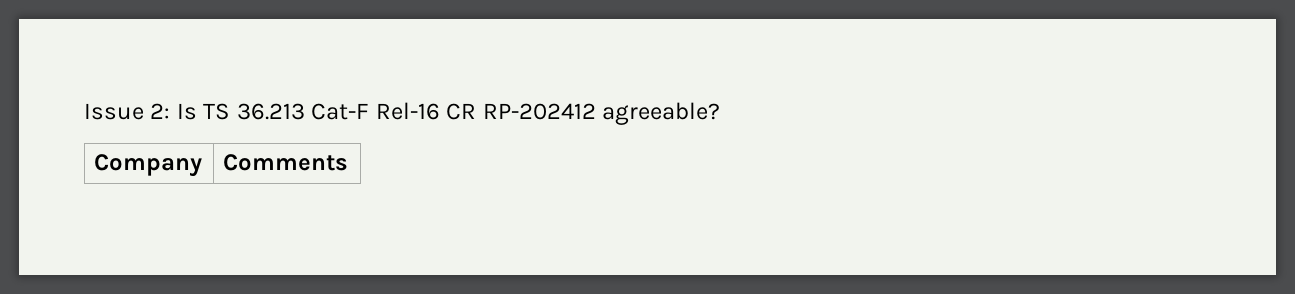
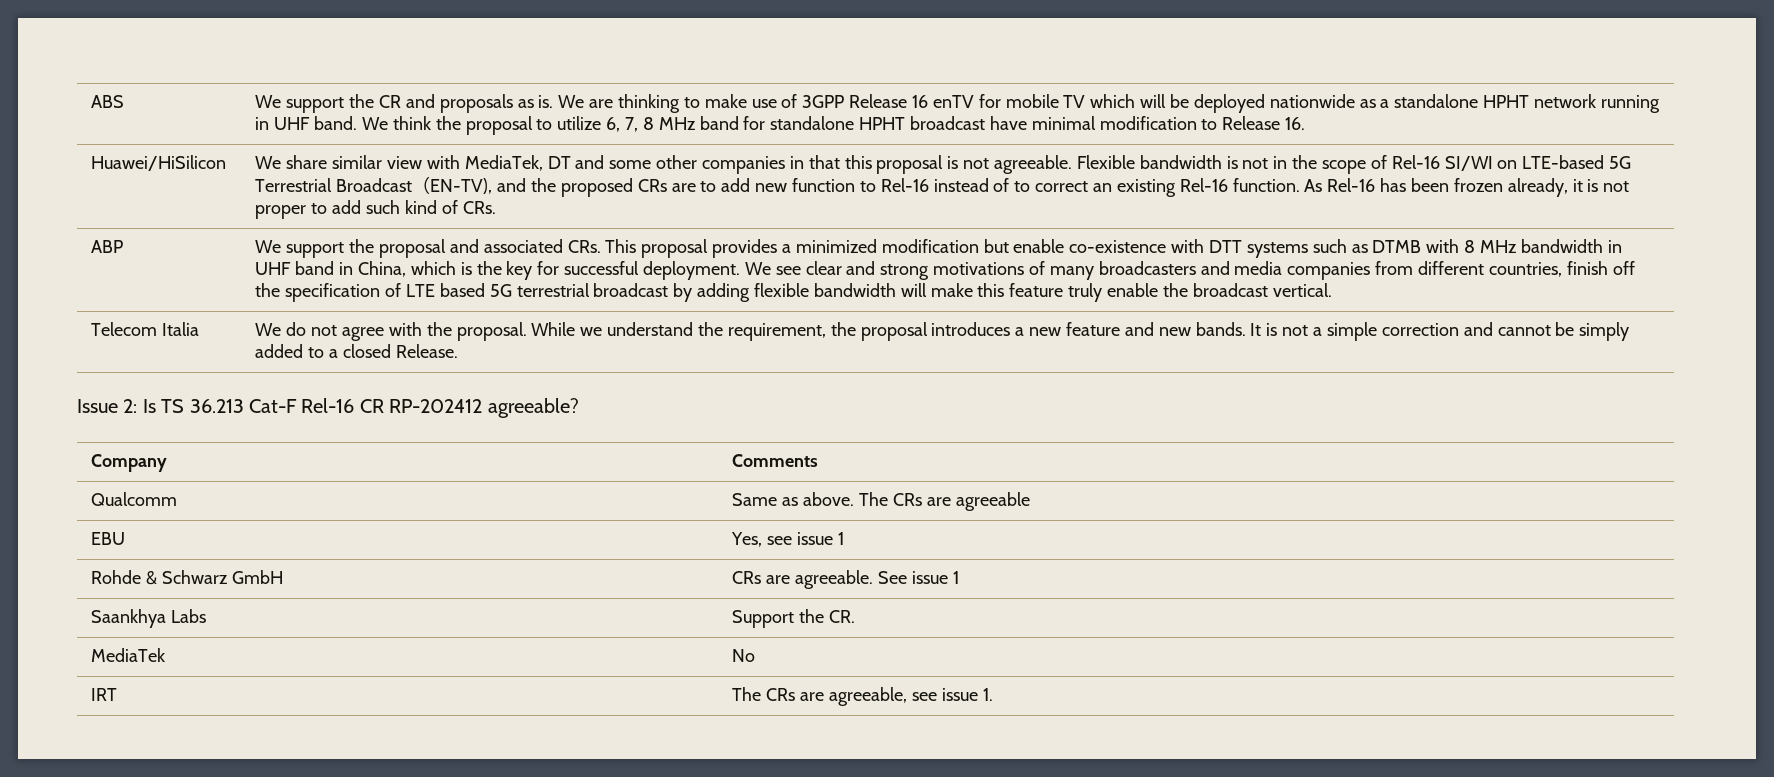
(84, 111) none -> [91,95,125,108] [255,94,1660,113] [255,116,1306,135] [91,155,227,171] [255,155,1632,174] [255,176,1630,197] [255,200,496,219] [91,240,124,253] [255,239,1622,258] [255,261,1635,280] [255,283,1332,302] [91,322,200,336] [255,322,1630,341] [255,344,458,358] ABS | We support the CR and proposals as is. We are thinking to make use of 3GPP Release 16 enTV for mobile TV which will be deployed nationwide as a standalone HPHT network running in UHF band. We think the proposal to utilize 6, 7, 8 MHz band for standalone HPHT broadcast have minimal modification to Release 16. // Huawei/HiSilicon | We share similar view with MediaTek, DT and some other companies in that this proposal is not agreeable. Flexible bandwidth is not in the scope of Rel-16 SI/WI on LTE-based 5G Terrestrial Broadcast（EN-TV), and the proposed CRs are to add new function to Rel-16 instead of to correct an existing Rel-16 function. As Rel-16 has been frozen already, it is not proper to add such kind of CRs. // ABP | We support the proposal and associated CRs. This proposal provides a minimized modification but enable co-existence with DTT systems such as DTMB with 8 MHz bandwidth in UHF band in China, which is the key for successful deployment. We see clear and strong motivations of many broadcasters and media companies from different countries, finish off the specification of LTE based 5G terrestrial broadcast by adding flexible bandwidth will make this feature truly enable the broadcast vertical. // Telecom Italia | We do not agree with the proposal. While we understand the requirement, the proposal introduces a new feature and new bands. It is not a simple correction and cannot be simply added to a closed Release. //
(349, 162) none -> [91,492,178,506] [732,492,1030,511] [91,532,126,545] [731,532,844,547] [91,570,283,585] [732,570,959,589] [91,609,207,628] [732,609,856,628] [91,648,166,662] [732,649,756,662] [91,688,118,701] [732,687,993,706] // Qualcomm | Same as above. The CRs are agreeable // EBU | Yes, see issue 1 // Rohde & Schwarz GmbH | CRs are agreeable. See issue 1 // Saankhya Labs | Support the CR. // MediaTek | No // IRT | The CRs are agreeable, see issue 1.

